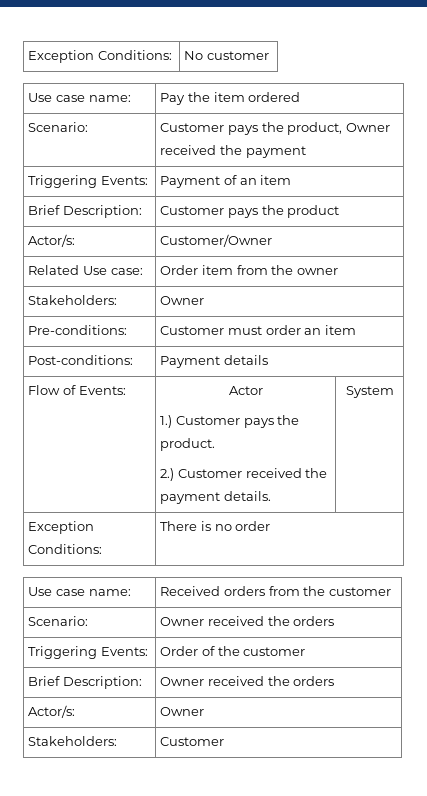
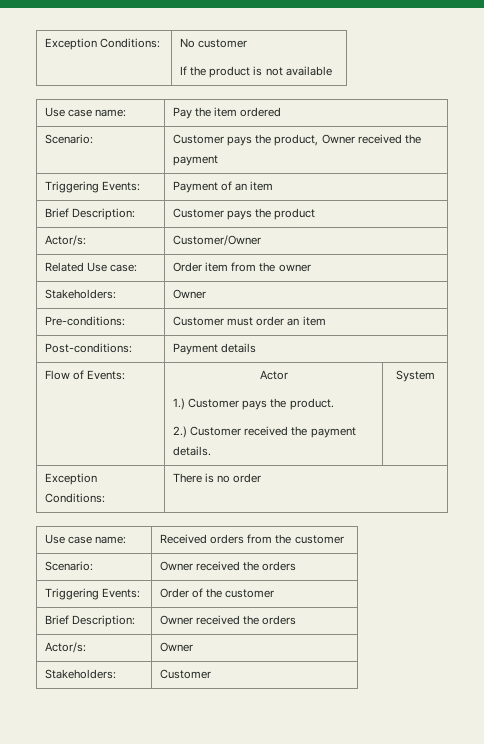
(270, 55) none -> [180,66,332,78] // If the product is not available

